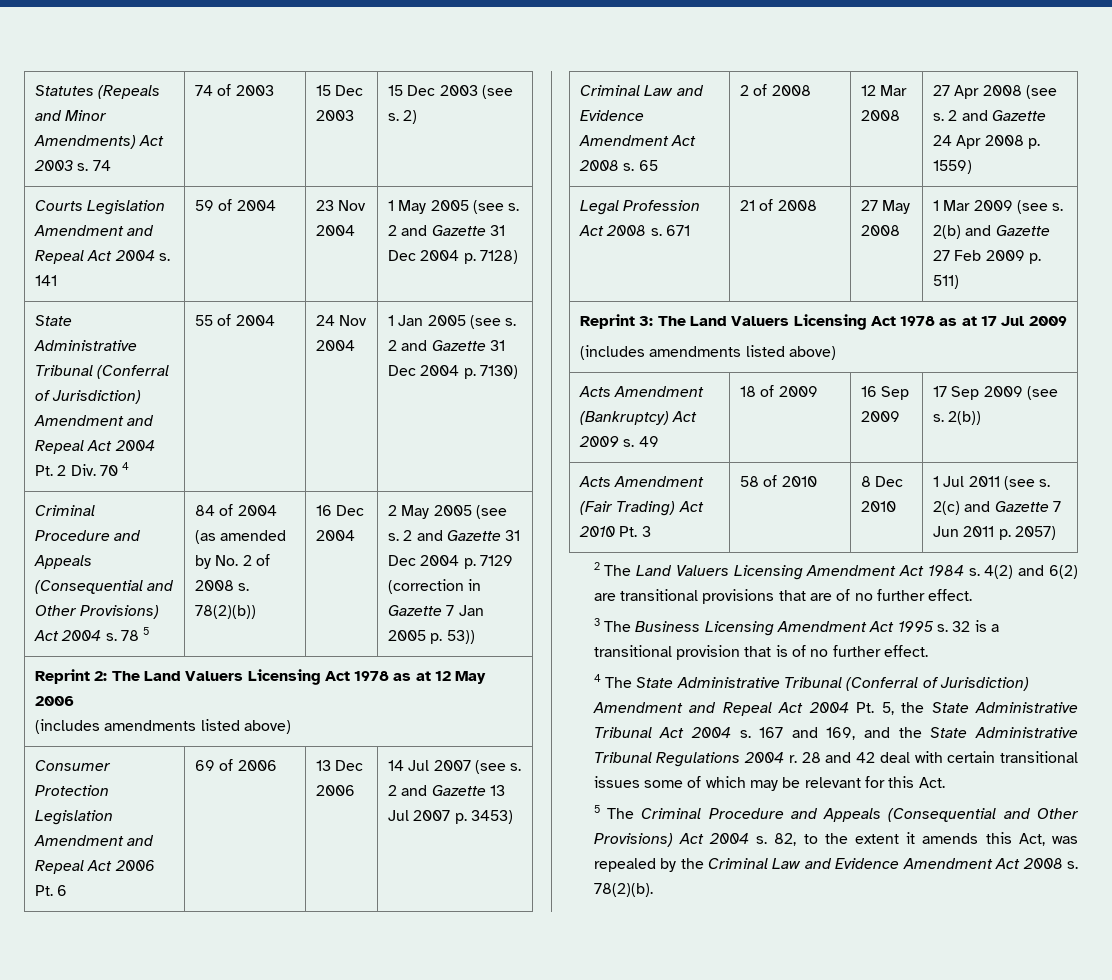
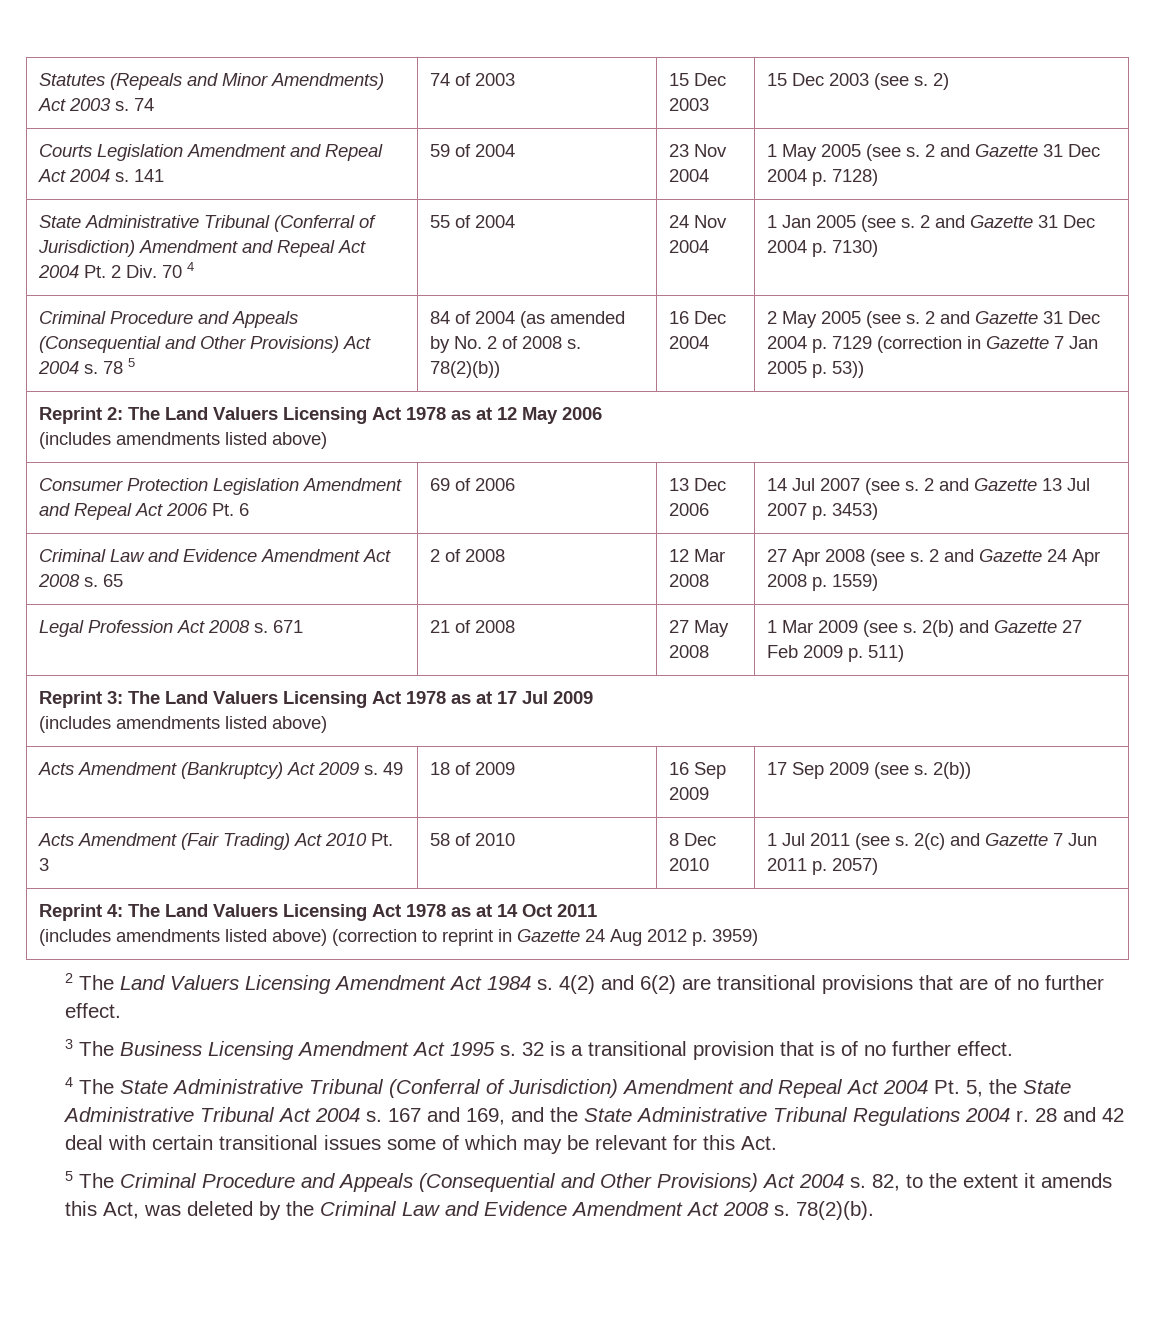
(1056, 533) none -> [39,904,598,921] [39,929,759,946] // Reprint 4: The Land Valuers Licensing Act 1978 as at 14 Oct 2011 // (includes amendments listed above) (correction to reprint in Gazette 24 Aug 2012 p. 3959)
[593,858,656,872] repealed -> [186,1201,253,1216] deleted

